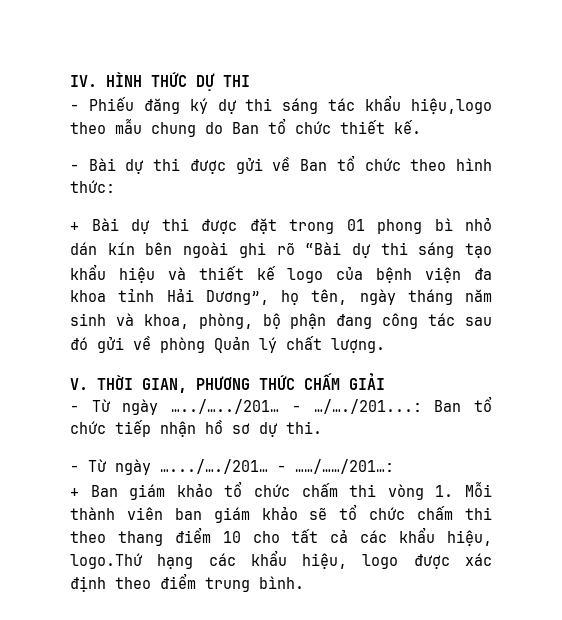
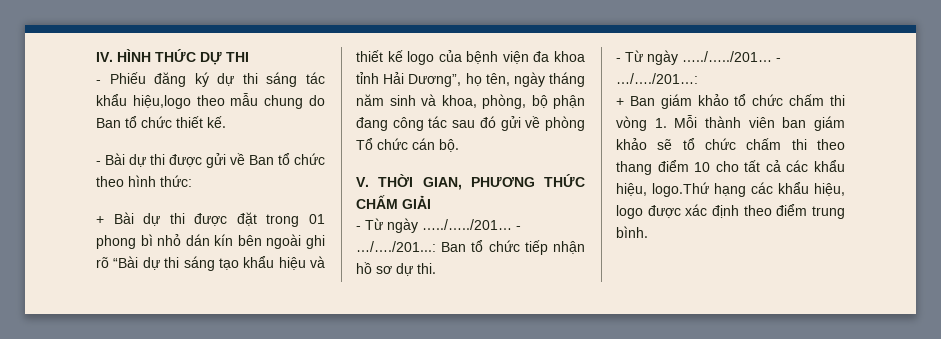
[214,336,385,353] Quản lý chất lượng. -> [356,138,459,152] Tổ chức cán bộ.
[160,459,394,474] ….../…./201… - ……/……/201…: -> [682,51,781,62] [616,73,698,84] …../…../201… - …/…./201…:

